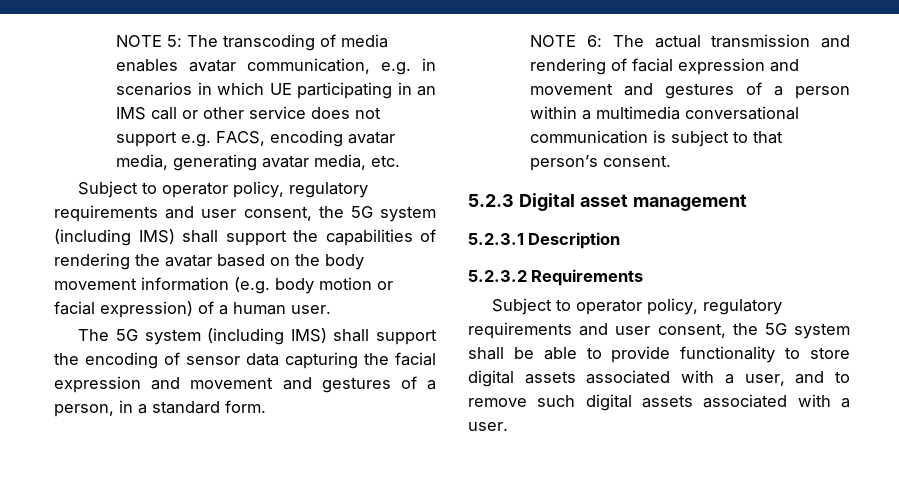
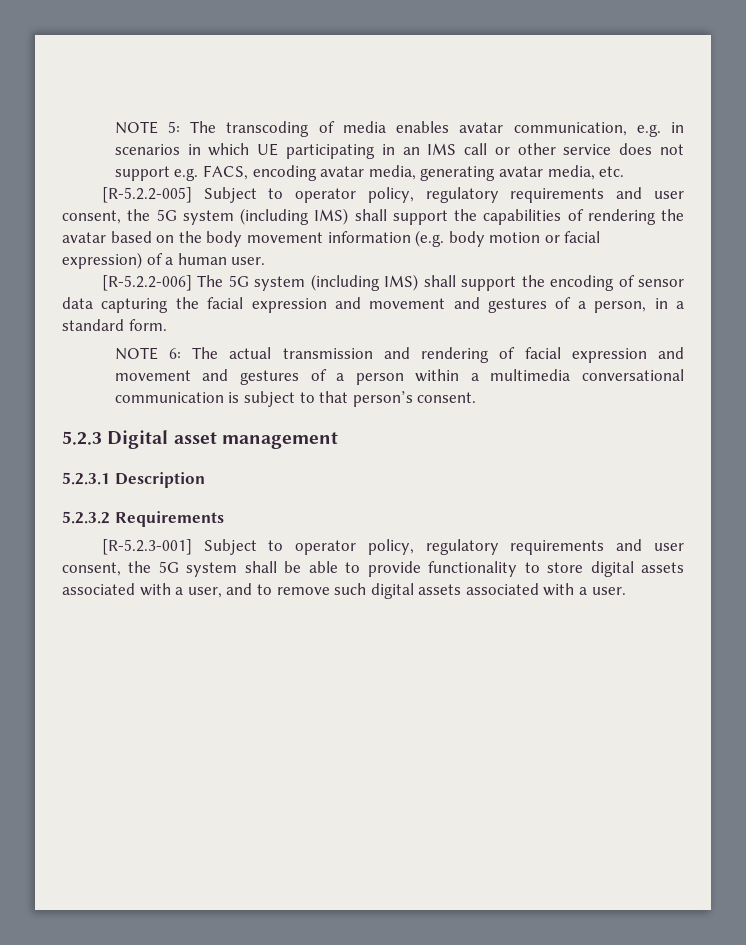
(401, 161) none -> [101,187,192,203] [R-5.2.2-005]
(331, 309) none -> [101,275,192,291] [R-5.2.2-006]
(644, 277) none -> [101,539,192,555] [R-5.2.3-001]

